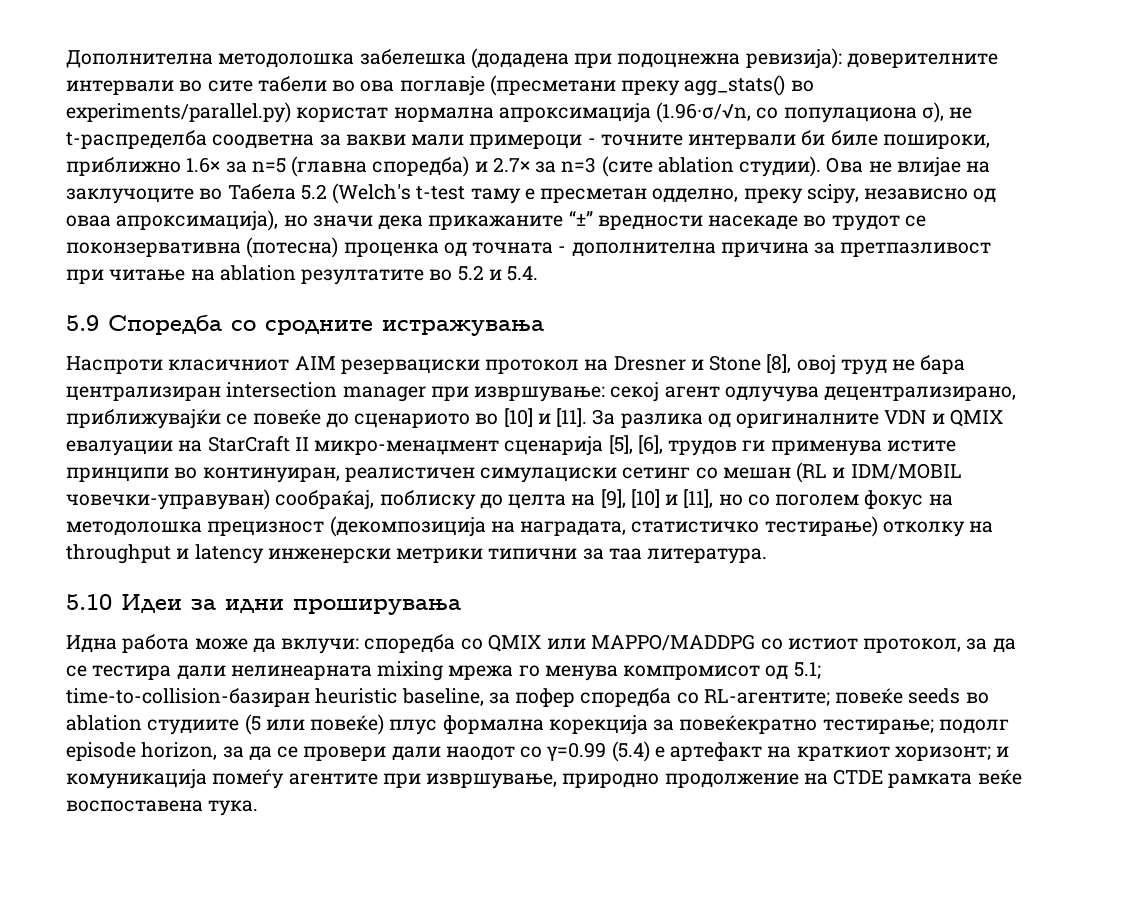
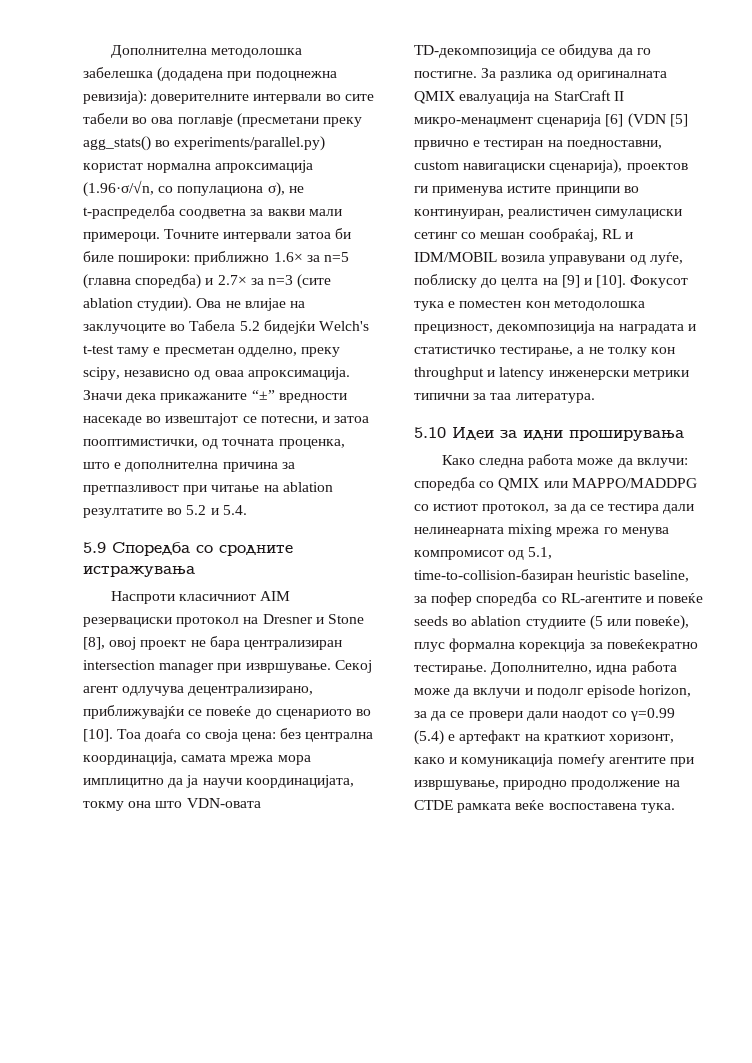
[469,134,797,149] примероци - точните интервали -> [83,229,331,242] примероци. Точните интервали затоа
[882,134,990,149] пошироки, -> [118,255,191,265] пошироки:
[332,183,412,204] (Welch's -> [263,320,369,334] бидејќи Welch's
[116,210,373,231] апроксимација), но значи -> [247,367,350,380] [83,390,122,400] апроксимација. Значи
[831,215,926,231] [66,237,567,258] трудот се поконзервативна (потесна) проценка од точната - -> [165,413,370,426] [83,439,345,449] [83,462,122,469] извештајот се потесни, и затоа поoптимистички, од точната проценка, што е
[840,359,887,375] труд -> [140,640,187,650] проект
[474,382,660,402] извршување: секој -> [245,660,372,673] извршување. Секој
[503,408,1004,428] [66,440,173,456] [10] и [11]. За разлика од оригиналните VDN и QMIX евалуации -> [83,728,374,742] [83,752,311,765] [83,775,354,788] [83,798,261,811] [414,44,651,58] [414,68,667,81] [414,91,531,104] [10]. Тоа доаѓа со своја цена: без централна координација, самата мрежа мора имплицитно да ја научи координацијата, токму она што VDN-овата TD-декомпозиција се обидува да го постигне. За разлика од оригиналната QMIX евалуација
[608,435,738,456] [5], [6], трудов -> [605,113,688,128] [414,140,662,150] [414,159,688,174] [6] (VDN [5] првично е тестиран на поедноставни, custom навигациски сценарија), проектов
[796,462,962,483] [66,489,953,510] [66,516,994,537] (RL и IDM/MOBIL човечки-управуван) сообраќај, поблиску до целта на [9], [10] и [11], но со поголем фокус на методолошка прецизност (декомпозиција на наградата, статистичко тестирање) отколку на -> [528,228,633,242] [414,252,683,265] [414,274,689,288] [414,301,645,311] [414,321,696,334] [414,347,675,357] сообраќај, RL и IDM/MOBIL возила управувани од луѓе, поблиску до целта на [9] и [10]. Фокусот тука е поместен кон методолошка прецизност, декомпозиција на наградата и статистичко тестирање, а не толку кон
[66,635,117,653] Идна -> [441,455,525,468] Како следна
[793,662,821,679] 5.1; -> [528,547,553,559] 5.1,
[703,689,830,706] RL-агентите; -> [560,593,654,603] RL-агентите и
[310,714,385,735] повеќе) -> [635,615,690,630] повеќе),
[822,719,934,734] тестирање; -> [414,661,677,675] [414,688,533,698] тестирање. Дополнително, идна работа може да вклучи и
[894,746,991,761] хоризонт; -> [608,734,674,744] [414,757,445,764] хоризонт, како

